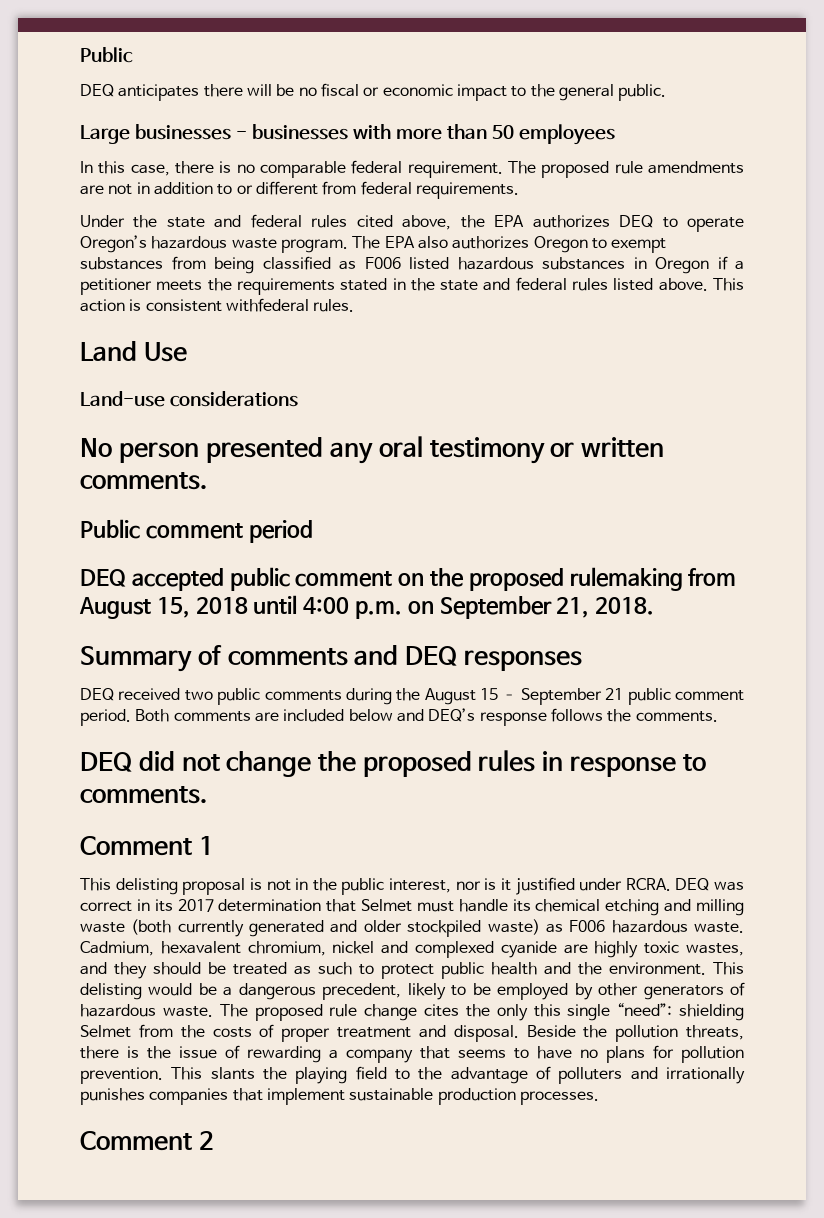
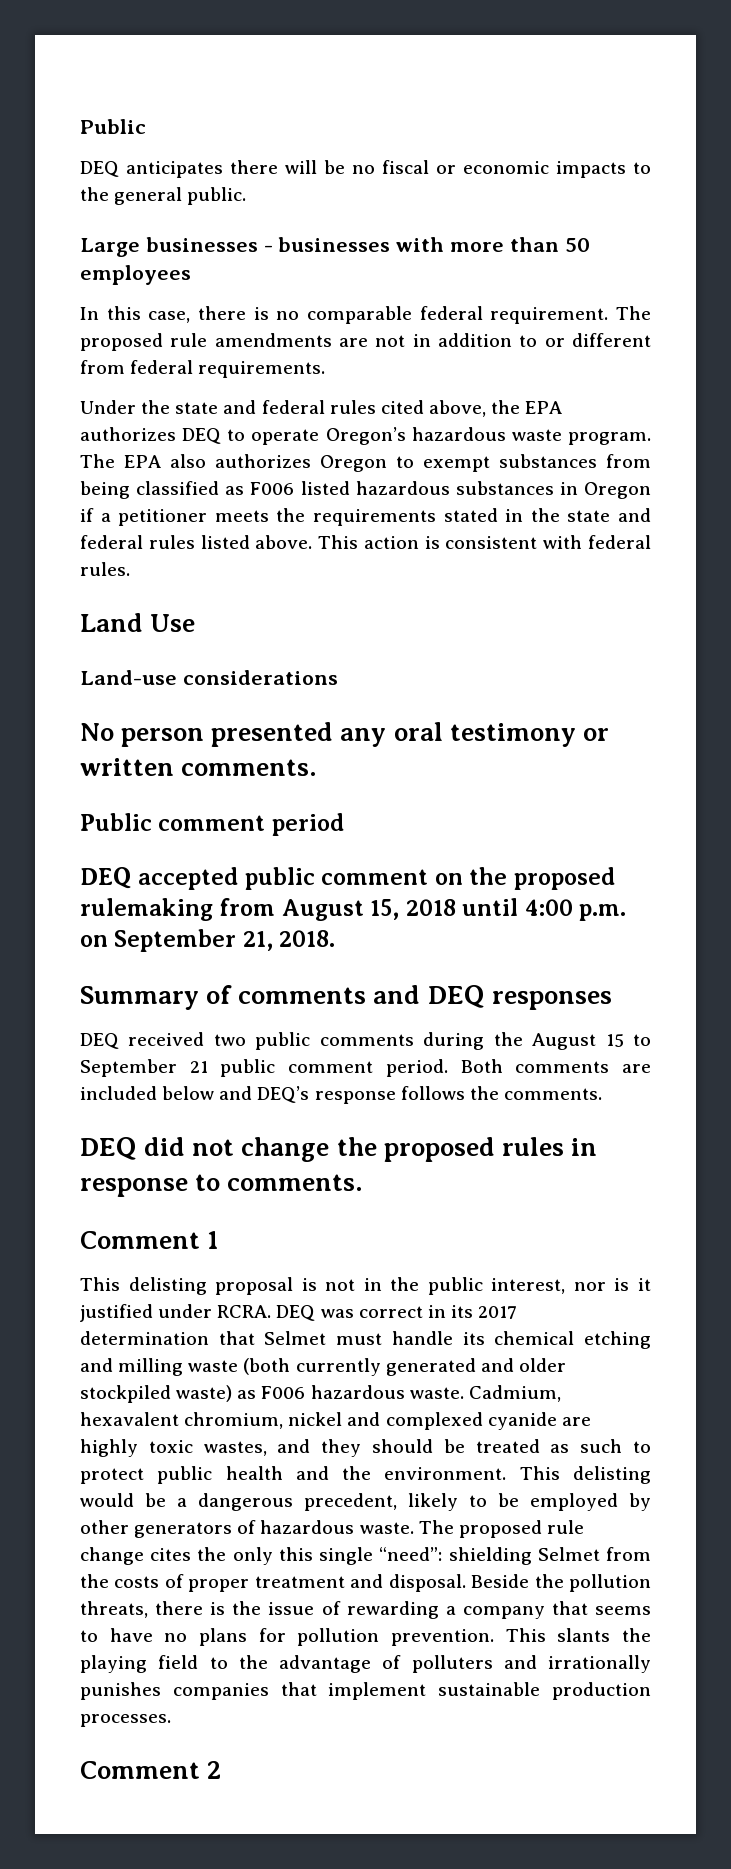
[456,84,507,101] impact -> [556,161,626,178] impacts
[225,298,309,312] withfederal -> [543,535,651,549] with federal
[502,694,517,700] – -> [633,1034,652,1046] to

